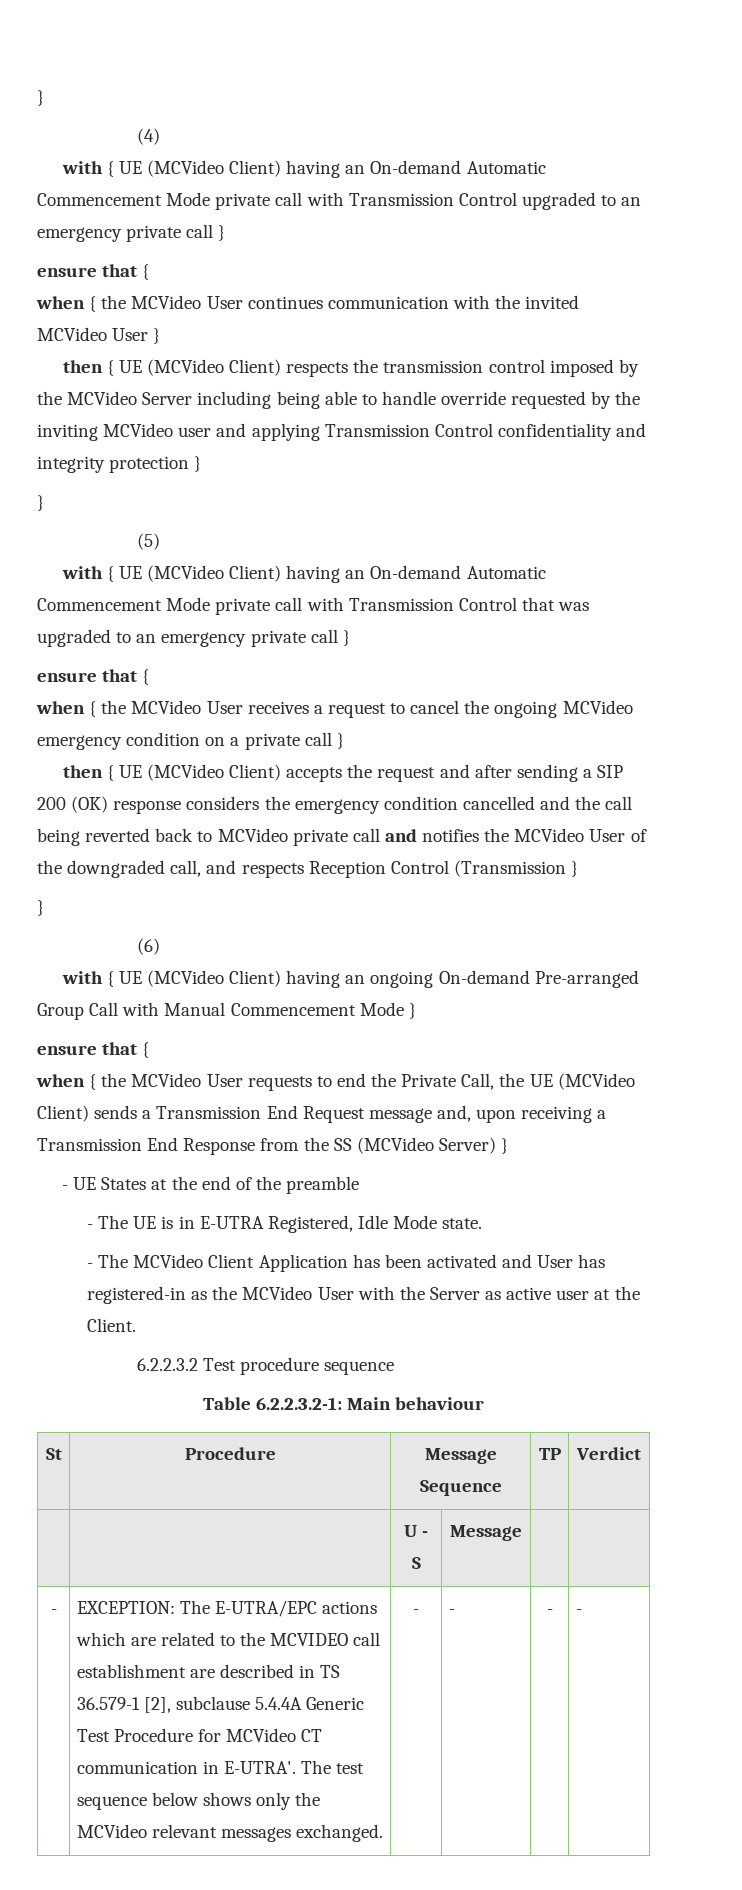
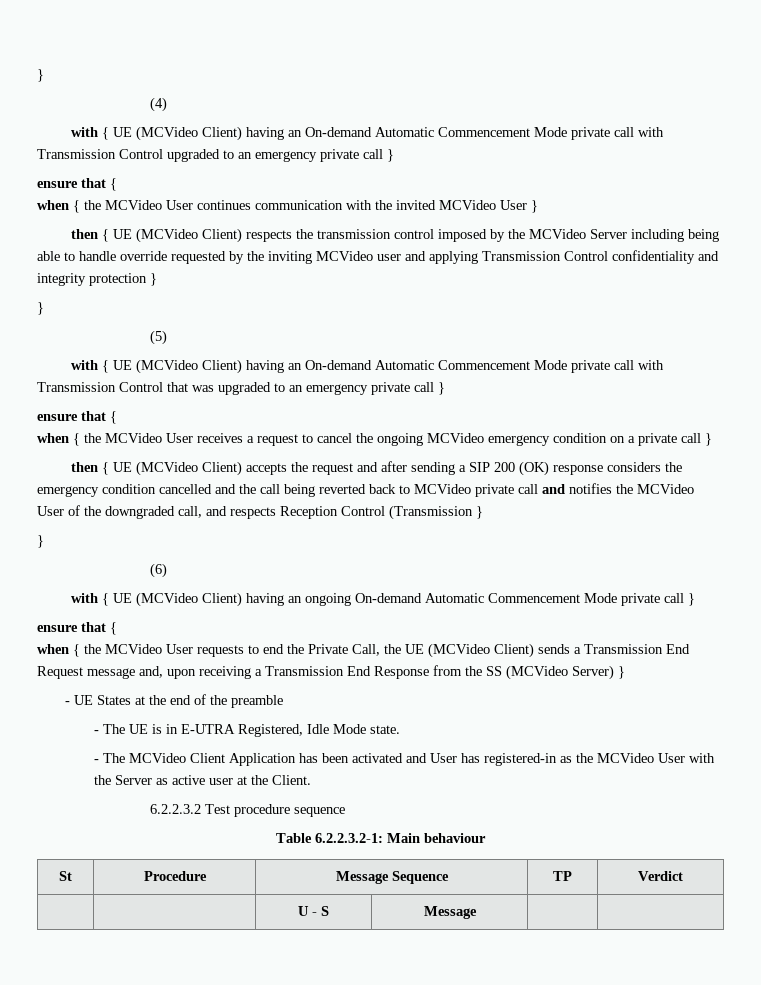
[534,970,639,988] [37,1002,404,1020] Pre-arranged Group Call with Manual Commencement Mode -> [425,593,685,606] Automatic Commencement Mode private call
[50,1609,57,1614] [76,1600,378,1617] [75,1632,381,1646] [76,1664,341,1678] [76,1696,365,1713] [76,1728,323,1742] [76,1760,365,1774] [76,1792,321,1810] [76,1824,384,1842] [413,1609,419,1614] [448,1609,455,1614] [546,1609,553,1614] [575,1609,582,1614] // - | EXCEPTION: The E-UTRA/EPC actions which are related to the MCVIDEO call establishment are described in TS 36.579-1 [2], subclause 5.4.4A Generic Test Procedure for MCVideo CT communication in E-UTRA'. The test sequence below shows only the MCVideo relevant messages exchanged. | - | - | - | - -> (477, 912) none

